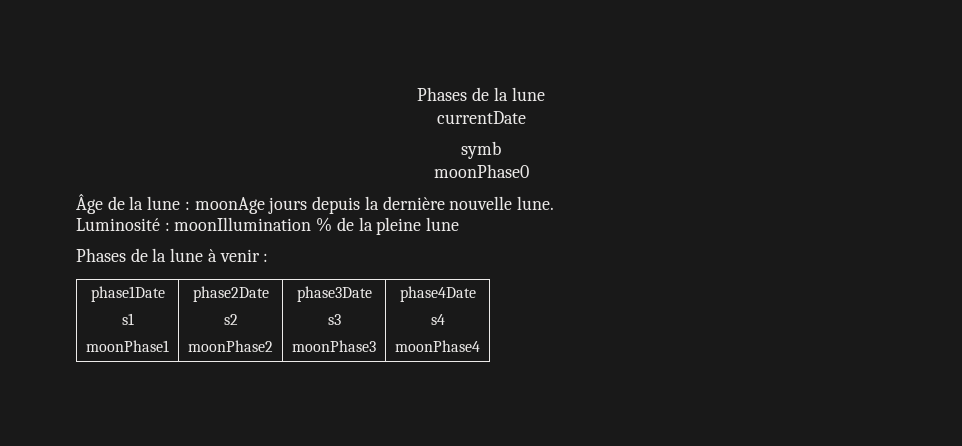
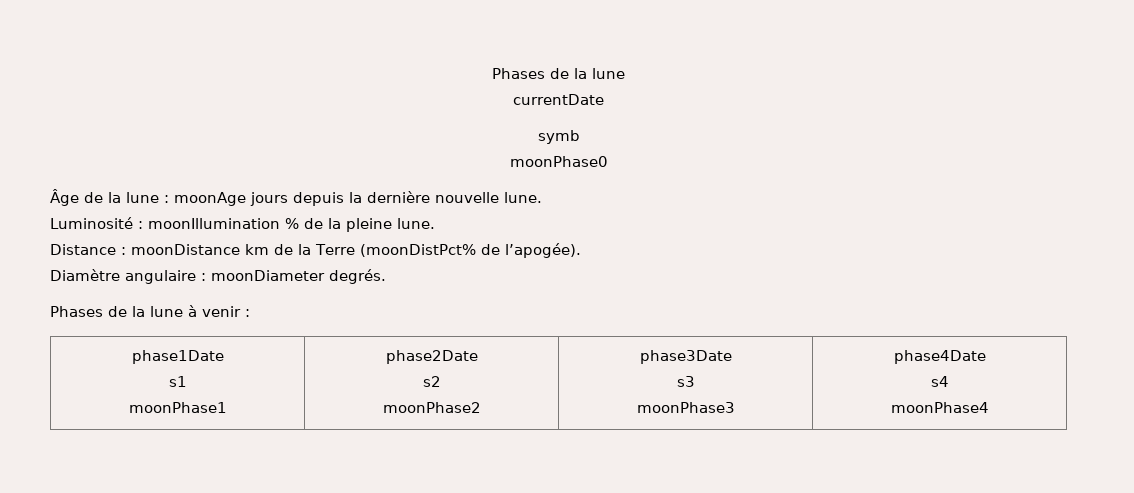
[426,217,460,231] lune -> [397,218,435,229] [50,243,581,258] [50,269,386,284] lune. // Distance : moonDistance km de la Terre (moonDistPct% de l’apogée). // Diamètre angulaire : moonDiameter degrés.

